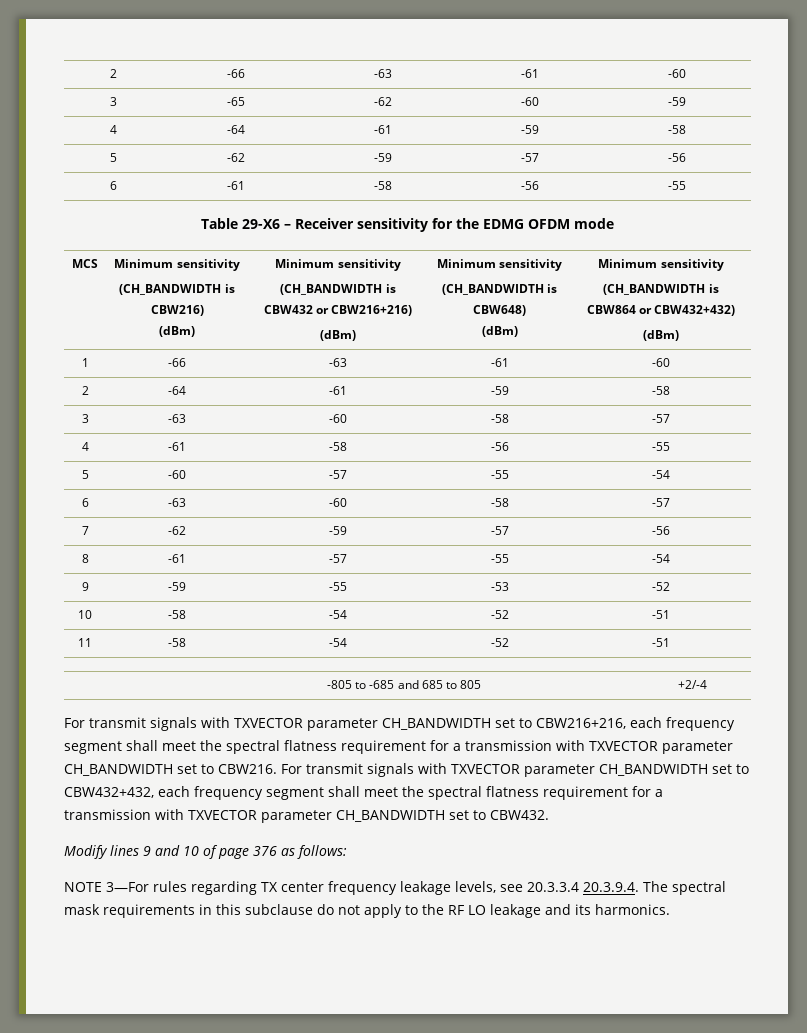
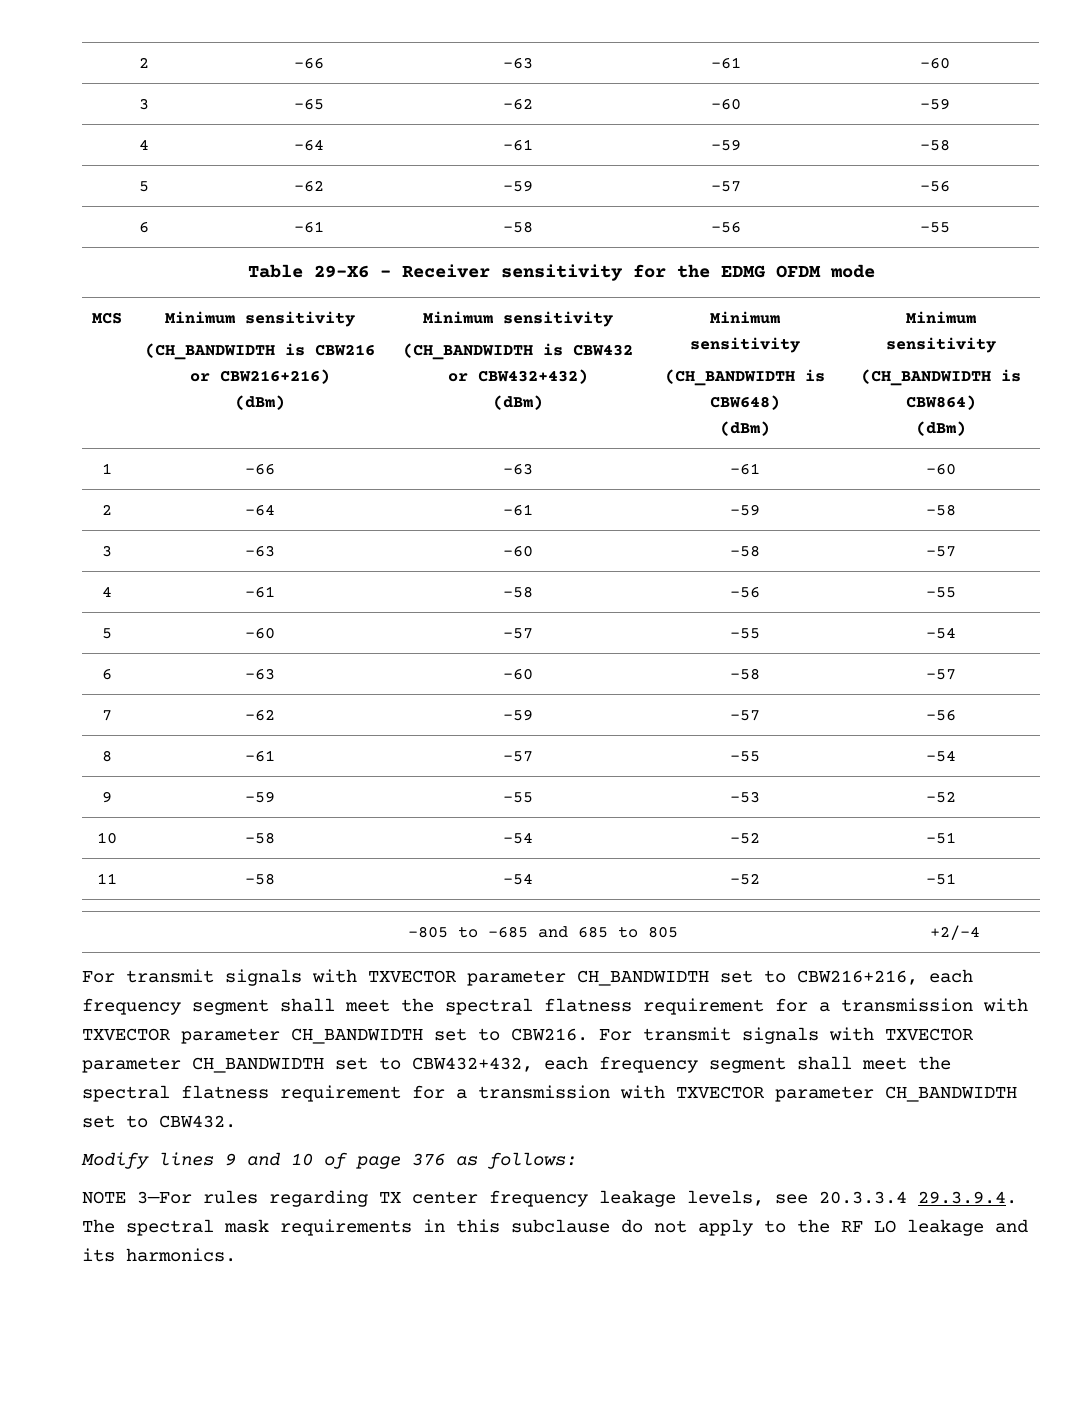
[150,305,204,316] CBW216) -> [314,344,375,356] [189,369,330,384] CBW216 or CBW216+216)
[331,305,413,316] CBW216+216) -> [477,369,588,384] CBW432+432)
[586,305,736,316] CBW864 or CBW432+432) -> [906,395,976,410] CBW864)
[583,882,639,892] 20.3.9.4. -> [918,1191,1017,1204] 29.3.9.4.

